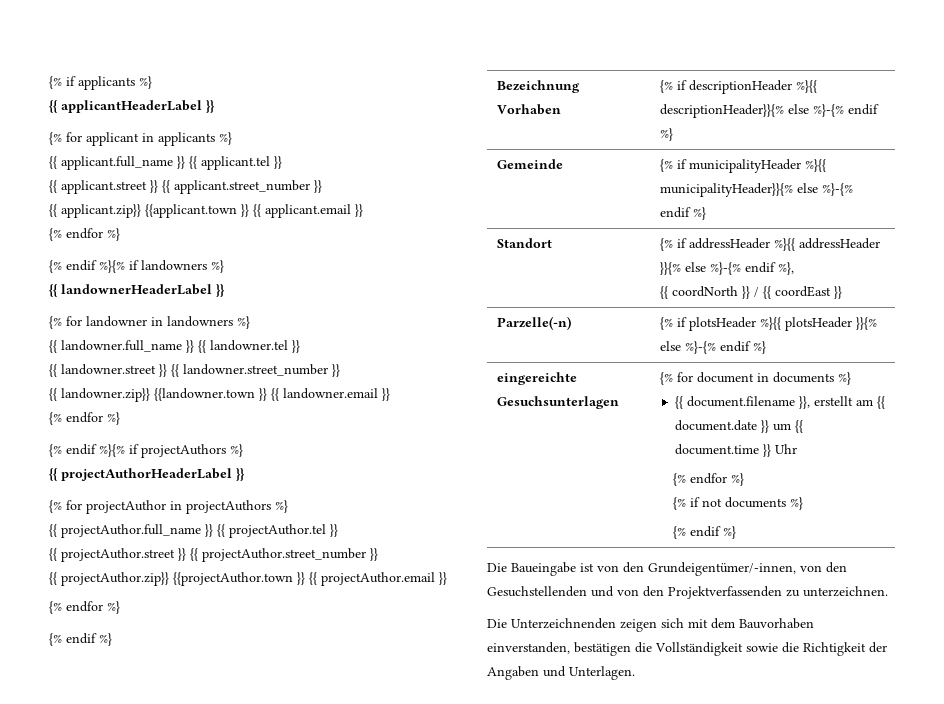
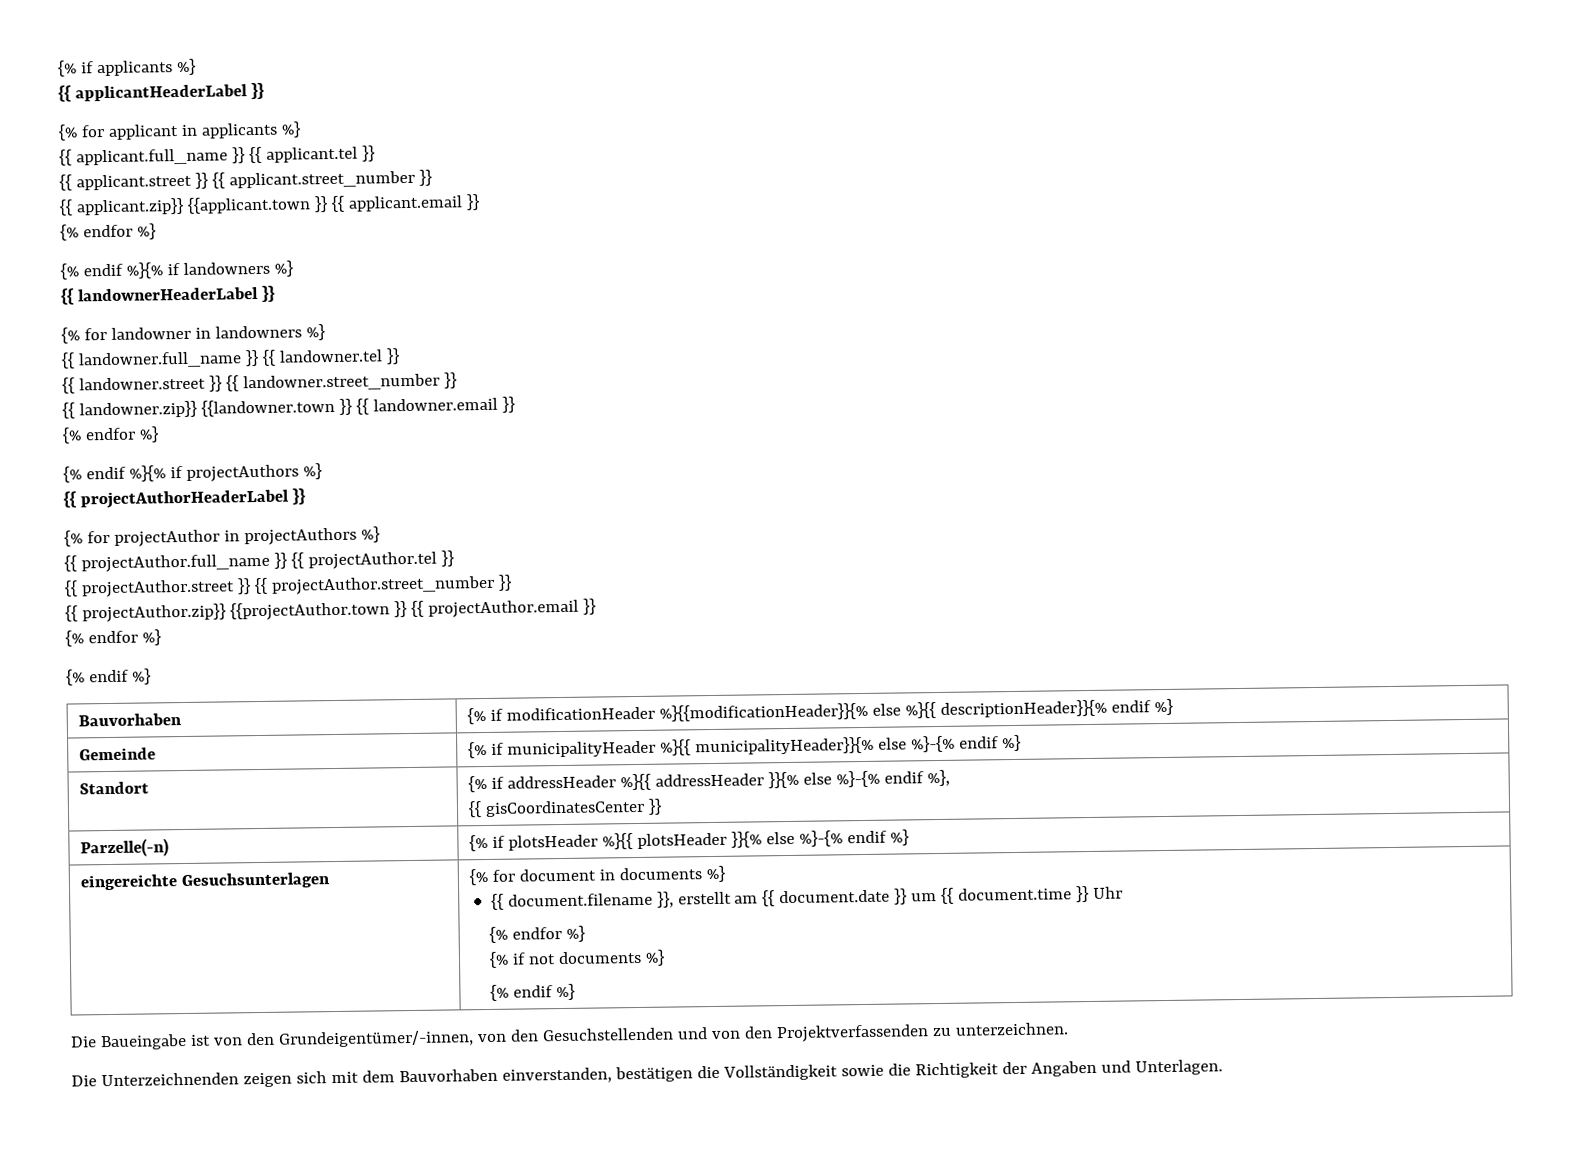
[496,80,580,93] [496,104,561,115] [659,80,817,94] [659,104,844,118] Bezeichnung Vorhaben | {% if descriptionHeader %}{{ descriptionHeader}}{% else %}-{% -> [78,713,183,727] [467,699,1108,725] Bauvorhaben | {% if modificationHeader %}{{modificationHeader}}{% else %}{{ descriptionHeader}}{%
[671,286,831,299] coordNorth }} / {{ coordEast -> [485,799,646,817] gisCoordinatesCenter

